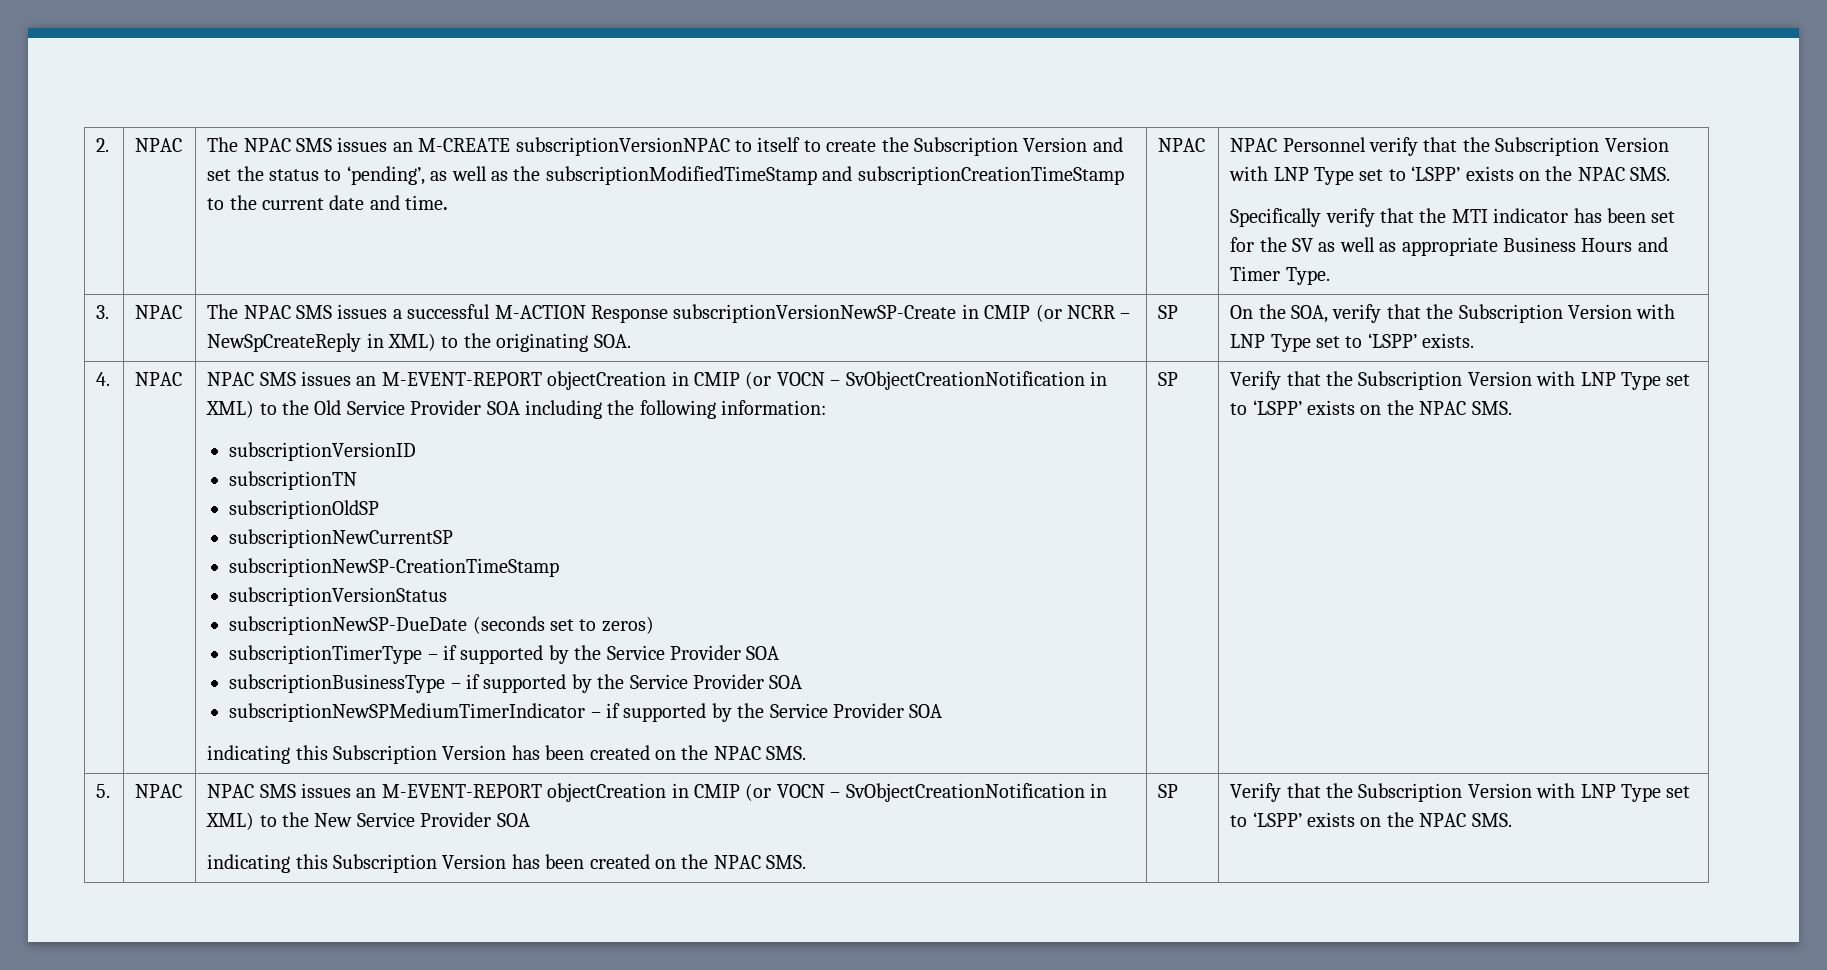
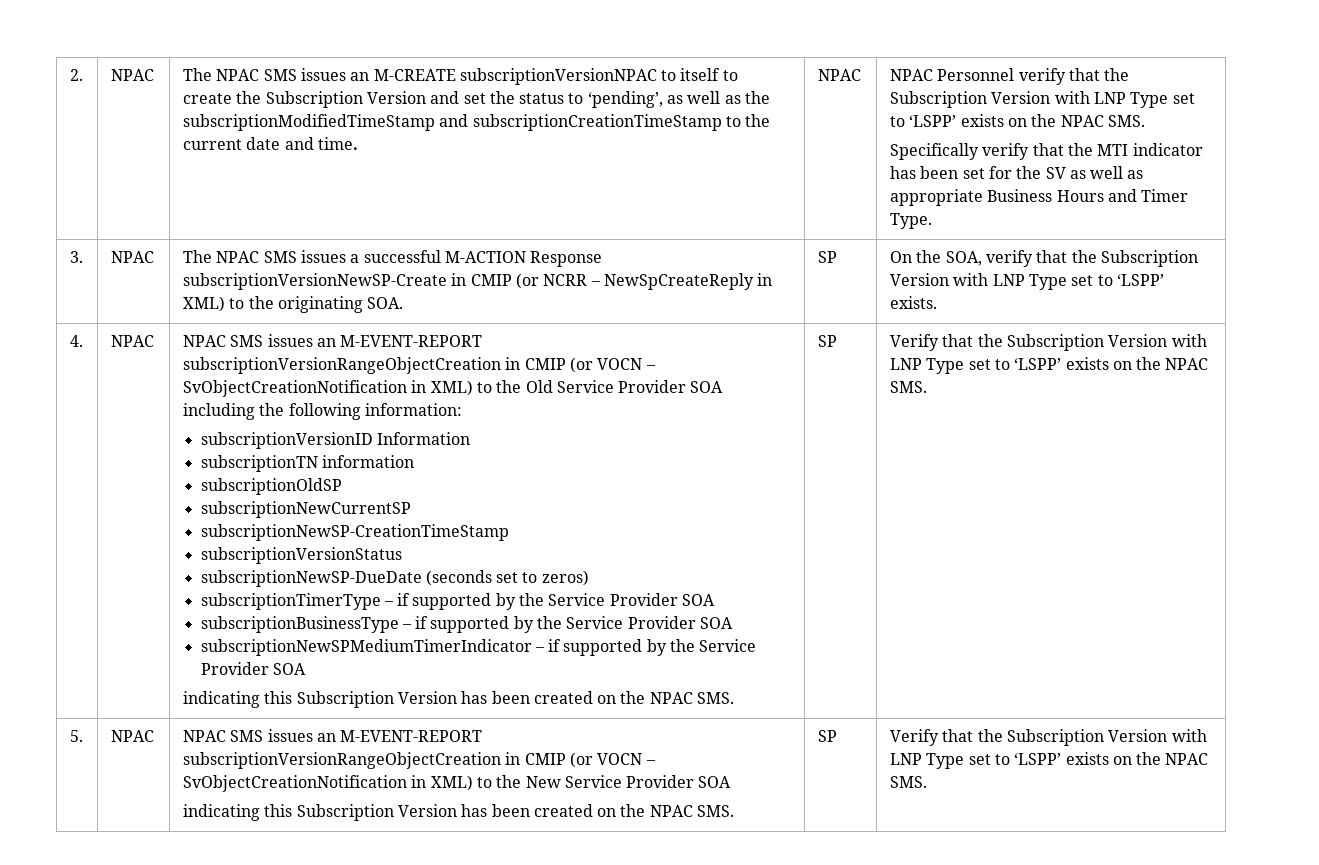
[547,371,667,390] objectCreation -> [182,357,501,374] subscriptionVersionRangeObjectCreation
(417, 451) none -> [376,432,470,445] Information
(358, 480) none -> [321,455,414,468] information
[547,783,667,802] objectCreation -> [182,752,501,769] subscriptionVersionRangeObjectCreation

